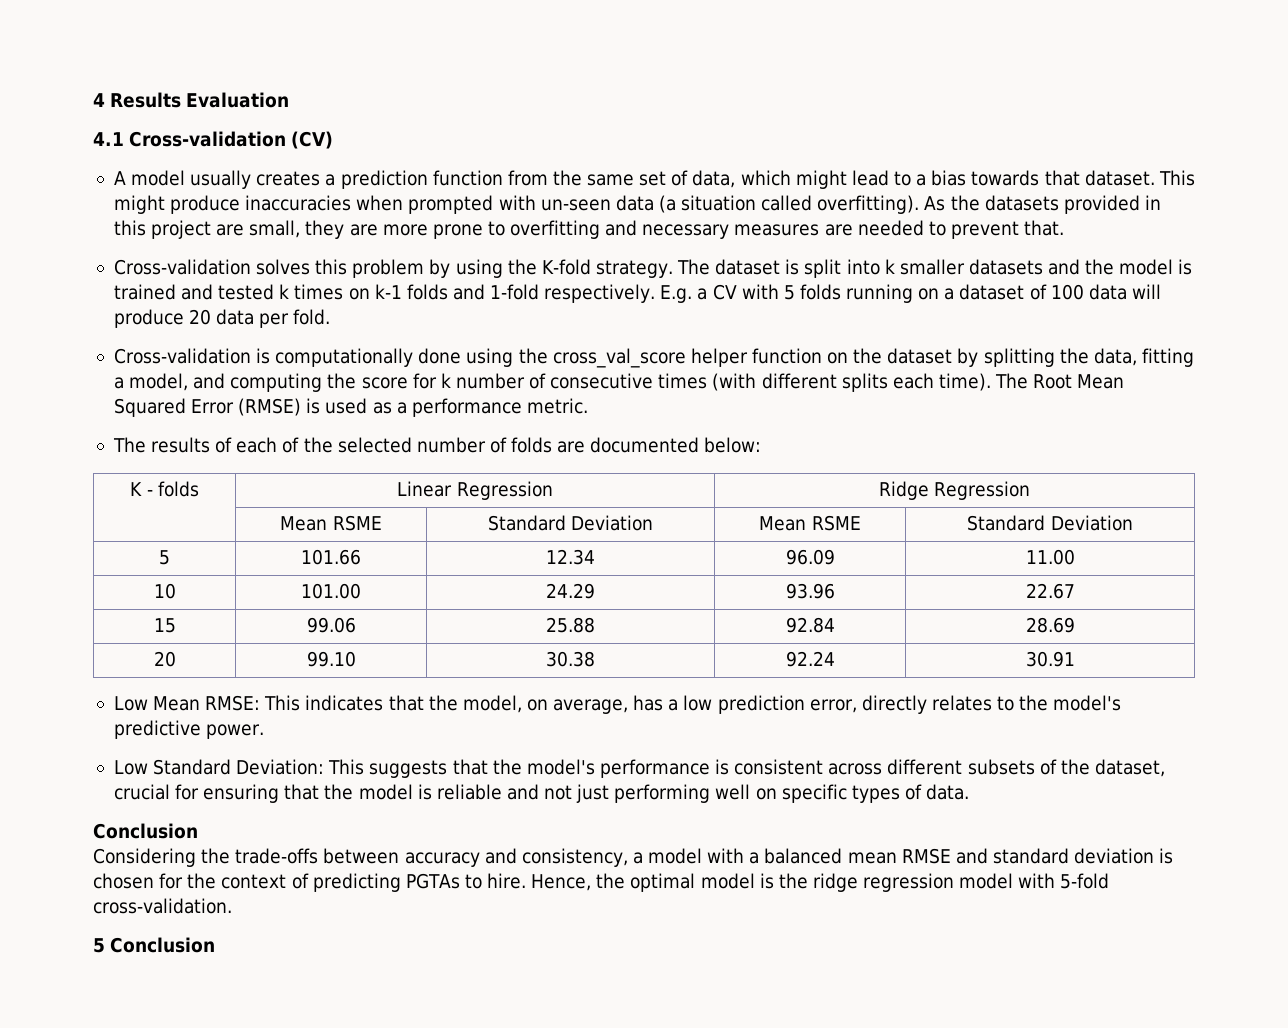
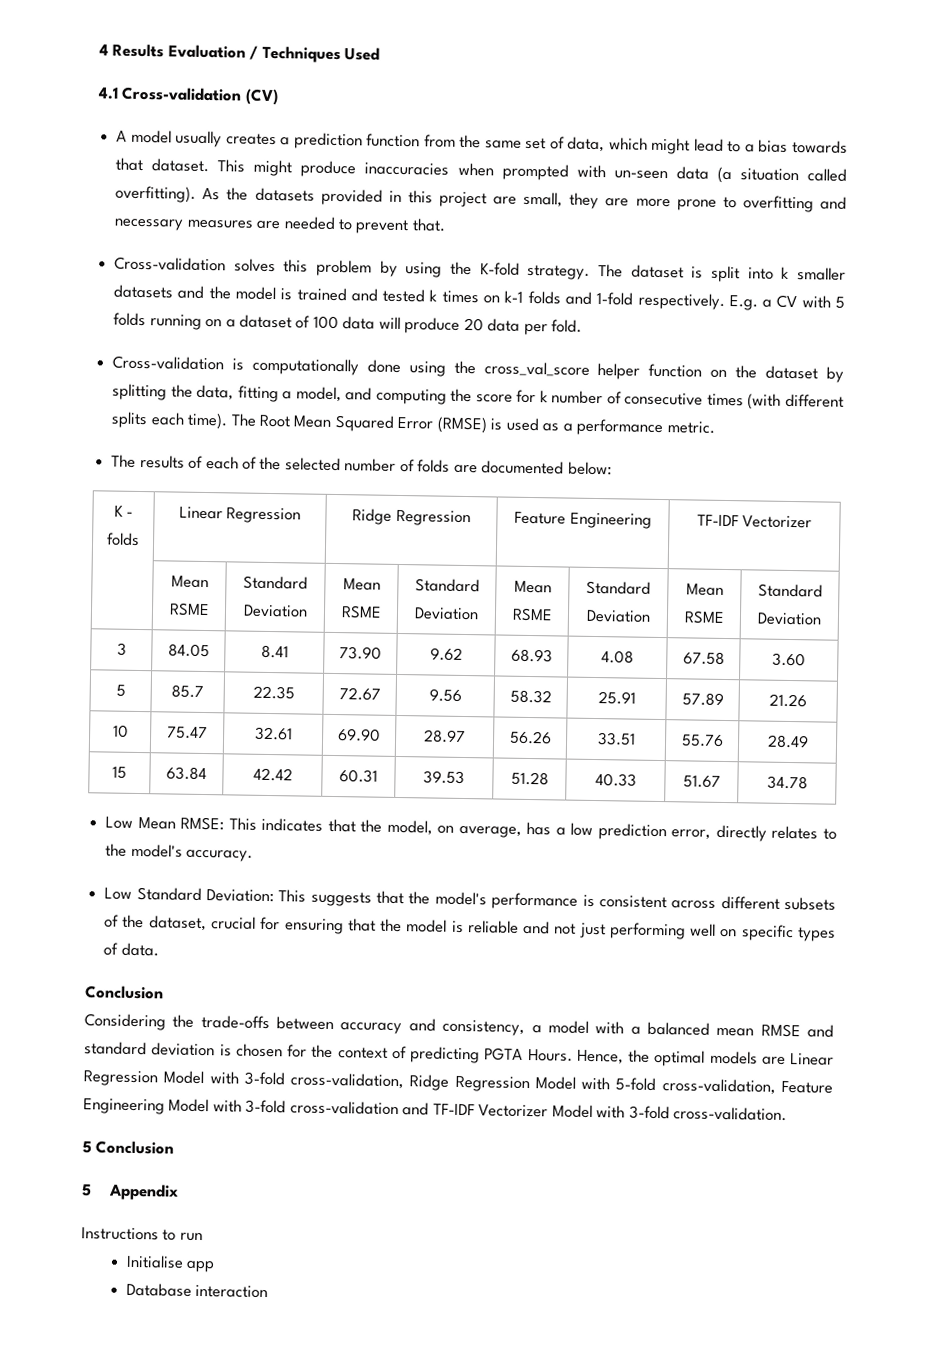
(290, 100) none -> [249,45,381,64] / Techniques Used
[280,515,382,531] [487,515,654,531] [759,515,861,531] [967,515,1133,531] [159,550,170,565] [301,549,361,565] [546,549,595,565] [785,549,835,565] [1025,549,1075,565] [153,583,176,599] [301,583,361,599] [546,583,595,599] [785,583,835,599] [1025,583,1075,599] [153,618,176,633] [306,617,356,633] [546,617,595,633] [785,617,835,633] [1025,617,1075,633] [153,651,176,667] [306,651,356,667] [546,651,595,667] [785,651,835,667] [1025,651,1075,667] // | Mean RSME | Standard Deviation | Mean RSME | Standard Deviation // 5 | 101.66 | 12.34 | 96.09 | 11.00 // 10 | 101.00 | 24.29 | 93.96 | 22.67 // 15 | 99.06 | 25.88 | 92.84 | 28.69 // 20 | 99.10 | 30.38 | 92.24 | 30.91 -> [514,511,652,529] [696,514,813,529] [170,575,209,589] [168,602,210,617] [243,575,308,590] [242,604,308,618] [342,578,381,591] [340,605,382,619] [414,578,480,593] [414,607,479,621] [513,580,552,594] [511,607,553,622] [586,580,651,595] [585,609,651,623] [685,583,724,596] [683,610,725,624] [757,583,823,598] [757,612,822,626] [116,642,127,656] [167,643,210,658] [260,644,289,659] [339,646,382,660] [429,647,463,661] [510,648,553,663] [601,650,634,664] [682,651,725,665] [772,652,806,667] [115,684,126,697] [171,684,204,698] [252,685,295,700] [338,687,381,701] [428,688,462,702] [509,689,552,704] [597,691,636,705] [681,692,724,706] [769,693,807,708] [112,724,129,738] [167,726,208,740] [254,726,293,741] [338,728,381,742] [424,729,466,744] [508,730,552,745] [596,732,636,746] [680,734,724,747] [766,734,809,749] [112,766,127,779] [166,766,207,781] [252,767,293,782] [339,769,378,783] [423,770,465,785] [510,771,549,786] [594,773,637,787] [682,775,721,788] [766,775,808,790] | Feature Engineering | TF-IDF Vectorizer // | Mean RSME | Standard Deviation | Mean RSME | Standard Deviation | Mean RSME | Standard Deviation | Mean RSME | Standard Deviation // 3 | 84.05 | 8.41 | 73.90 | 9.62 | 68.93 | 4.08 | 67.58 | 3.60 // 5 | 85.7 | 22.35 | 72.67 | 9.56 | 58.32 | 25.91 | 57.89 | 21.26 // 10 | 75.47 | 32.61 | 69.90 | 28.97 | 56.26 | 33.51 | 55.76 | 28.49 // 15 | 63.84 | 42.42 | 60.31 | 39.53 | 51.28 | 40.33 | 51.67 | 34.78
[113,720,265,739] predictive power. -> [186,849,254,862] accuracy.
[405,873,1110,892] [93,898,232,914] [93,937,216,953] PGTAs to hire. Hence, the optimal model is the ridge regression model with 5-fold cross-validation. // 5 Conclusion -> [484,1047,834,1067] [83,1070,833,1095] [83,1098,788,1122] [82,1140,175,1155] [81,1183,179,1201] [81,1227,203,1242] [125,1254,216,1273] [125,1282,269,1299] PGTA Hours. Hence, the optimal models are Linear Regression Model with 3-fold cross-validation, Ridge Regression Model with 5-fold cross-validation, Feature Engineering Model with 3-fold cross-validation and TF-IDF Vectorizer Model with 3-fold cross-validation. // 5 Conclusion // 5 Appendix // Instructions to run // Initialise app // Database interaction

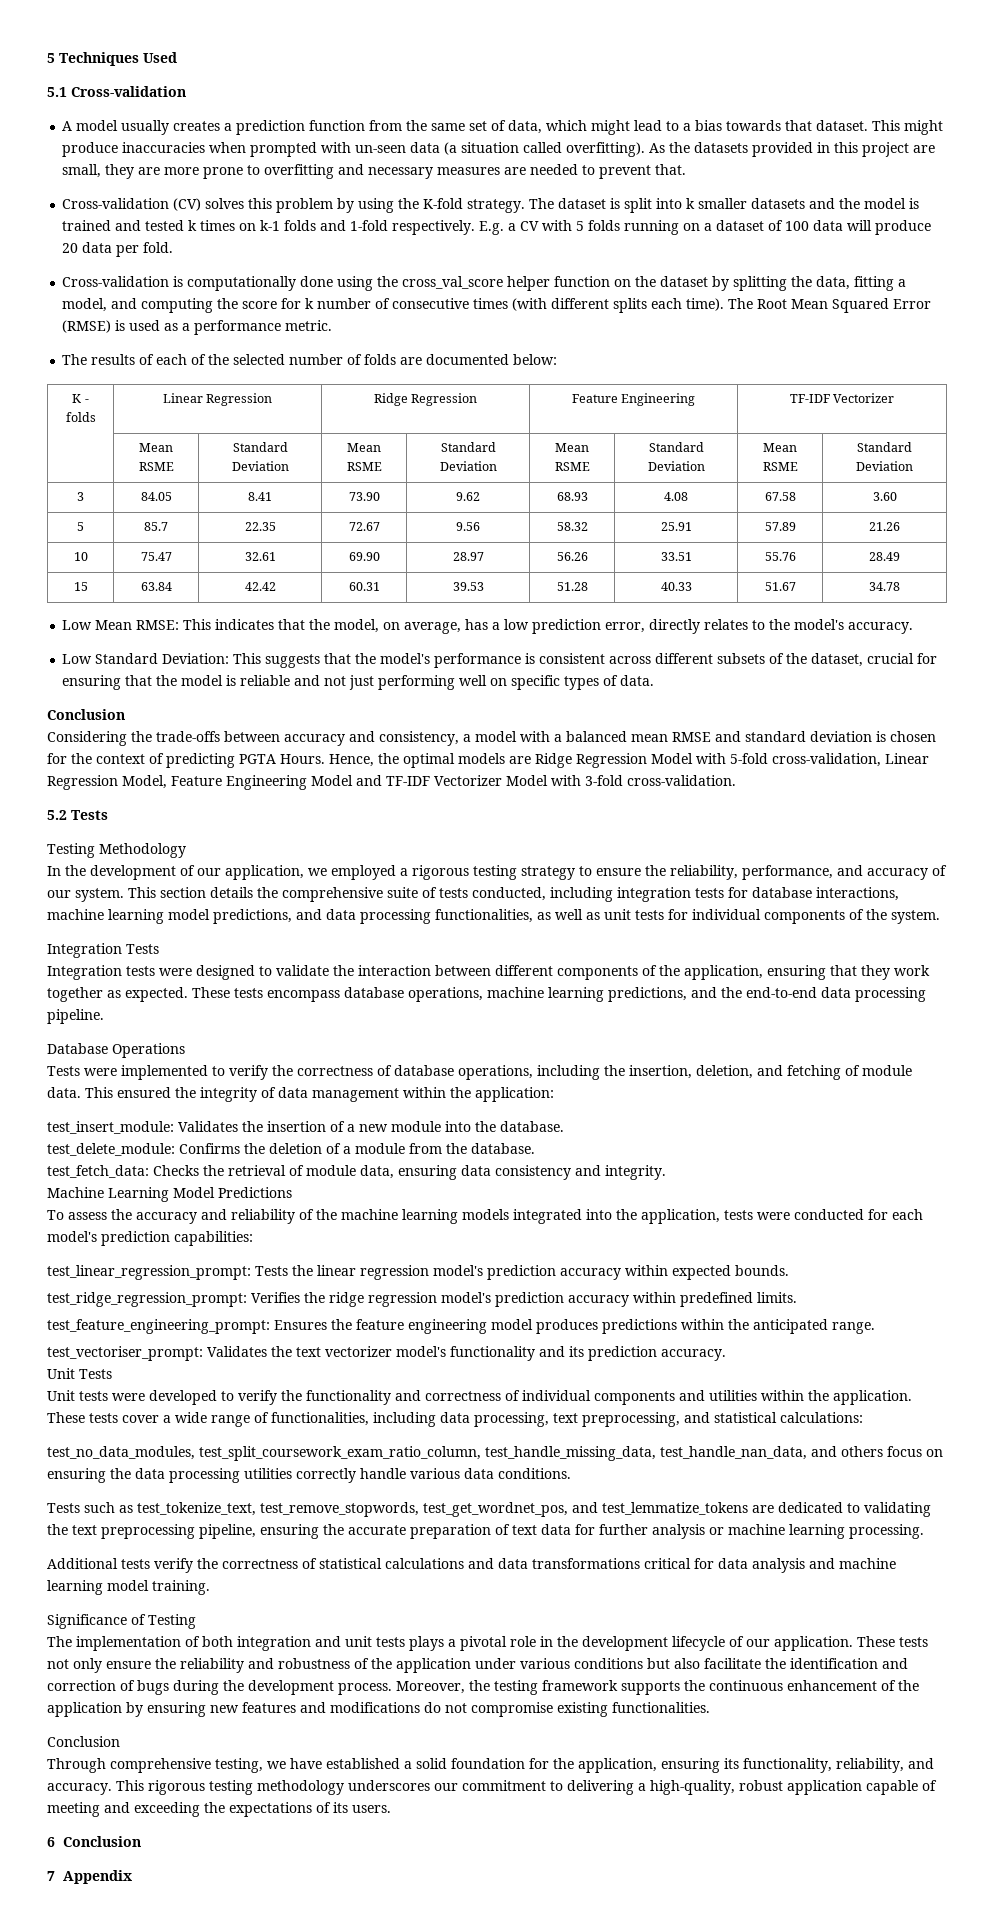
[99,43,259,60] 4 Results Evaluation / -> [47,53,55,63] 5
[98,86,279,106] 4.1 Cross-validation (CV) -> [47,86,186,97] 5.1 Cross-validation
(227, 264) none -> [173,198,202,211] (CV)
[790,1053,834,1066] [83,1070,405,1090] Linear Regression Model with 3-fold cross-validation, -> (531, 760) none
[780,1080,833,1094] [83,1098,399,1116] Feature Engineering Model with 3-fold cross-validation -> [885,753,929,764] [47,775,353,790] Linear Regression Model, Feature Engineering Model
[82,1140,175,1155] [81,1184,92,1197] 5 Conclusion // 5 -> [47,810,108,820] [47,843,186,858] [47,865,947,880] [47,887,899,902] [47,909,940,924] [47,943,159,958] [47,965,930,980] [47,987,926,1002] [47,1009,104,1024] [47,1043,185,1058] [47,1065,912,1080] [47,1087,554,1102] [47,1121,564,1134] [47,1143,535,1156] [47,1165,666,1180] [47,1187,292,1202] [47,1209,923,1224] [47,1231,253,1246] [47,1265,789,1280] [47,1292,797,1307] [47,1319,875,1334] [47,1346,726,1361] [47,1368,112,1379] [47,1390,912,1405] [47,1412,863,1427] [47,1446,943,1461] [47,1468,571,1483] [47,1502,931,1517] [47,1524,924,1539] [47,1558,896,1573] [47,1580,210,1595] [47,1614,196,1629] [47,1636,928,1651] [47,1658,908,1673] [47,1680,919,1695] [47,1702,710,1717] [47,1736,120,1747] [47,1758,934,1773] [47,1780,937,1795] [47,1802,391,1817] [47,1836,141,1847] [47,1871,55,1881] 5.2 Tests // Testing Methodology // In the development of our application, we employed a rigorous testing strategy to ensure the reliability, performance, and accuracy of our system. This section details the comprehensive suite of tests conducted, including integration tests for database interactions, machine learning model predictions, and data processing functionalities, as well as unit tests for individual components of the system. // Integration Tests // Integration tests were designed to validate the interaction between different components of the application, ensuring that they work together as expected. These tests encompass database operations, machine learning predictions, and the end-to-end data processing pipeline. // Database Operations // Tests were implemented to verify the correctness of database operations, including the insertion, deletion, and fetching of module data. This ensured the integrity of data management within the application: // test_insert_module: Validates the insertion of a new module into the database. // test_delete_module: Confirms the deletion of a module from the database. // test_fetch_data: Checks the retrieval of module data, ensuring data consistency and integrity. // Machine Learning Model Predictions // To assess the accuracy and reliability of the machine learning models integrated into the application, tests were conducted for each model's prediction capabilities: // test_linear_regression_prompt: Tests the linear regression model's prediction accuracy within expected bounds. // test_ridge_regression_prompt: Verifies the ridge regression model's prediction accuracy within predefined limits. // test_feature_engineering_prompt: Ensures the feature engineering model produces predictions within the anticipated range. // test_vectoriser_prompt: Validates the text vectorizer model's functionality and its prediction accuracy. // Unit Tests // Unit tests were developed to verify the functionality and correctness of individual components and utilities within the application. These tests cover a wide range of functionalities, including data processing, text preprocessing, and statistical calculations: // test_no_data_modules, test_split_coursework_exam_ratio_column, test_handle_missing_data, test_handle_nan_data, and others focus on ensuring the data processing utilities correctly handle various data conditions. // Tests such as test_tokenize_text, test_remove_stopwords, test_get_wordnet_pos, and test_lemmatize_tokens are dedicated to validating the text preprocessing pipeline, ensuring the accurate preparation of text data for further analysis or machine learning processing. // Additional tests verify the correctness of statistical calculations and data transformations critical for data analysis and machine learning model training. // Significance of Testing // The implementation of both integration and unit tests plays a pivotal role in the development lifecycle of our application. These tests not only ensure the reliability and robustness of the application under various conditions but also facilitate the identification and correction of bugs during the development process. Moreover, the testing framework supports the continuous enhancement of the application by ensuring new features and modifications do not compromise existing functionalities. // Conclusion // Through comprehensive testing, we have established a solid foundation for the application, ensuring its functionality, reliability, and accuracy. This rigorous testing methodology underscores our commitment to delivering a high-quality, robust application capable of meeting and exceeding the expectations of its users. // 6 Conclusion // 7
[81,1227,203,1242] [125,1254,216,1273] [125,1282,269,1299] // Instructions to run // Initialise app // Database interaction -> (132, 1877) none

